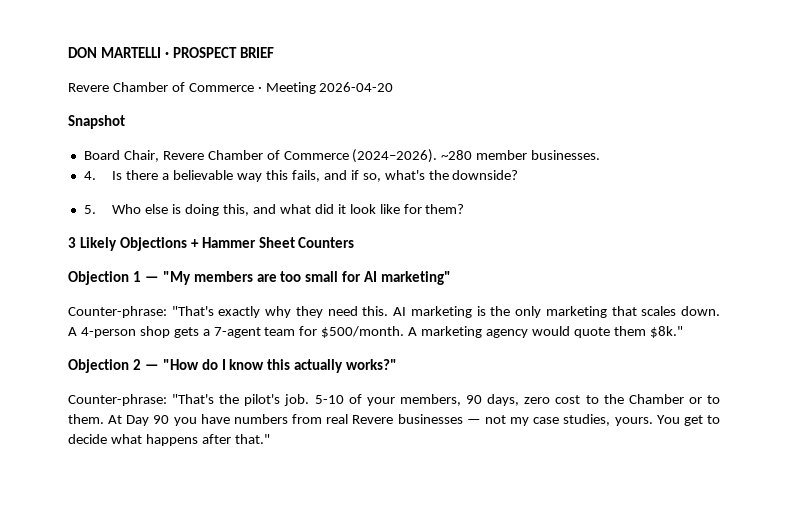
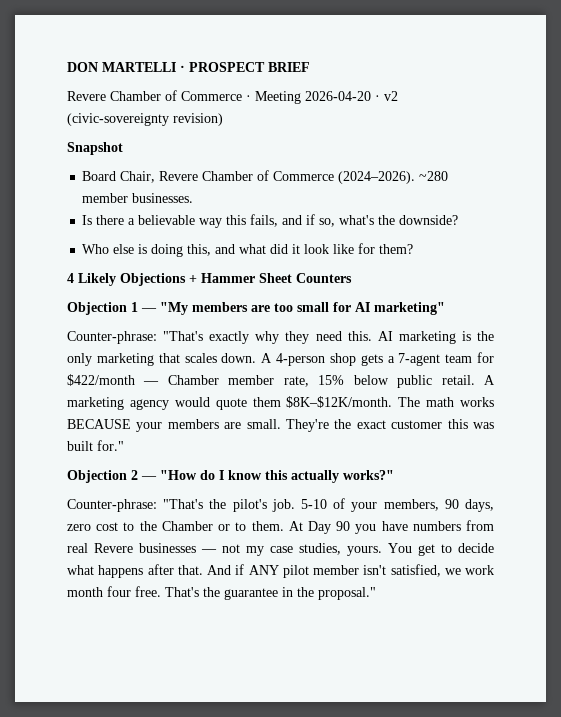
(394, 87) none -> [375,91,398,101] [67,113,223,126] · v2 (civic-sovereignty revision)
[83,171,96,180] 4. -> (194, 198) none
[83,205,96,214] 5. -> (459, 220) none
[68,237,76,248] 3 -> [67,273,74,283] 4
[321,326,405,338] $500/month. -> [67,374,475,388] $422/month — Chamber member rate, 15% below public retail.
[649,326,683,338] $8k." -> [286,396,494,408] [67,419,494,432] [67,440,124,451] $8K–$12K/month. The math works BECAUSE your members are small. They're the exact customer this was built for."
[234,434,270,444] that." -> [177,564,494,578] [67,586,376,600] that. And if ANY pilot member isn't satisfied, we work month four free. That's the guarantee in the proposal."

